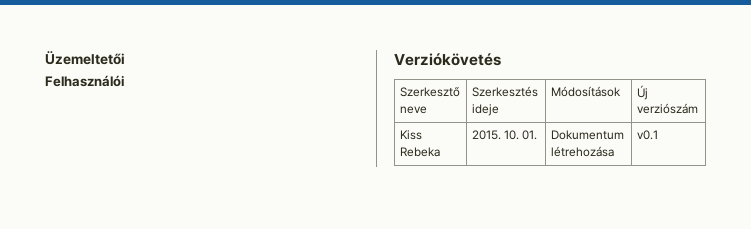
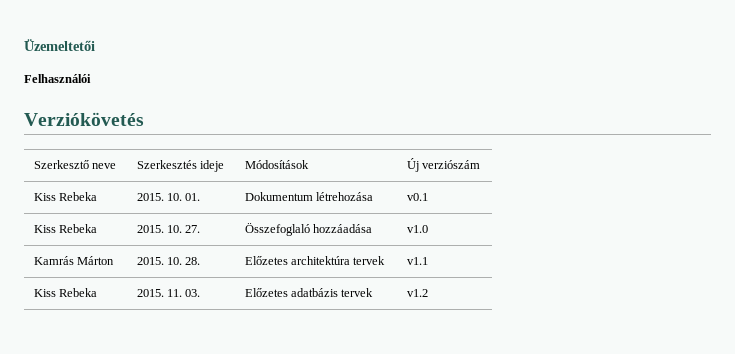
(658, 135) none -> [33,224,97,233] [136,225,201,233] [244,223,372,236] [406,225,428,233] [33,256,114,265] [136,257,201,265] [244,256,386,265] [406,257,428,265] [33,288,97,297] [136,289,201,297] [244,288,374,297] [406,289,428,297] // Kiss Rebeka | 2015. 10. 27. | Összefoglaló hozzáadása | v1.0 // Kamrás Márton | 2015. 10. 28. | Előzetes architektúra tervek | v1.1 // Kiss Rebeka | 2015. 11. 03. | Előzetes adatbázis tervek | v1.2

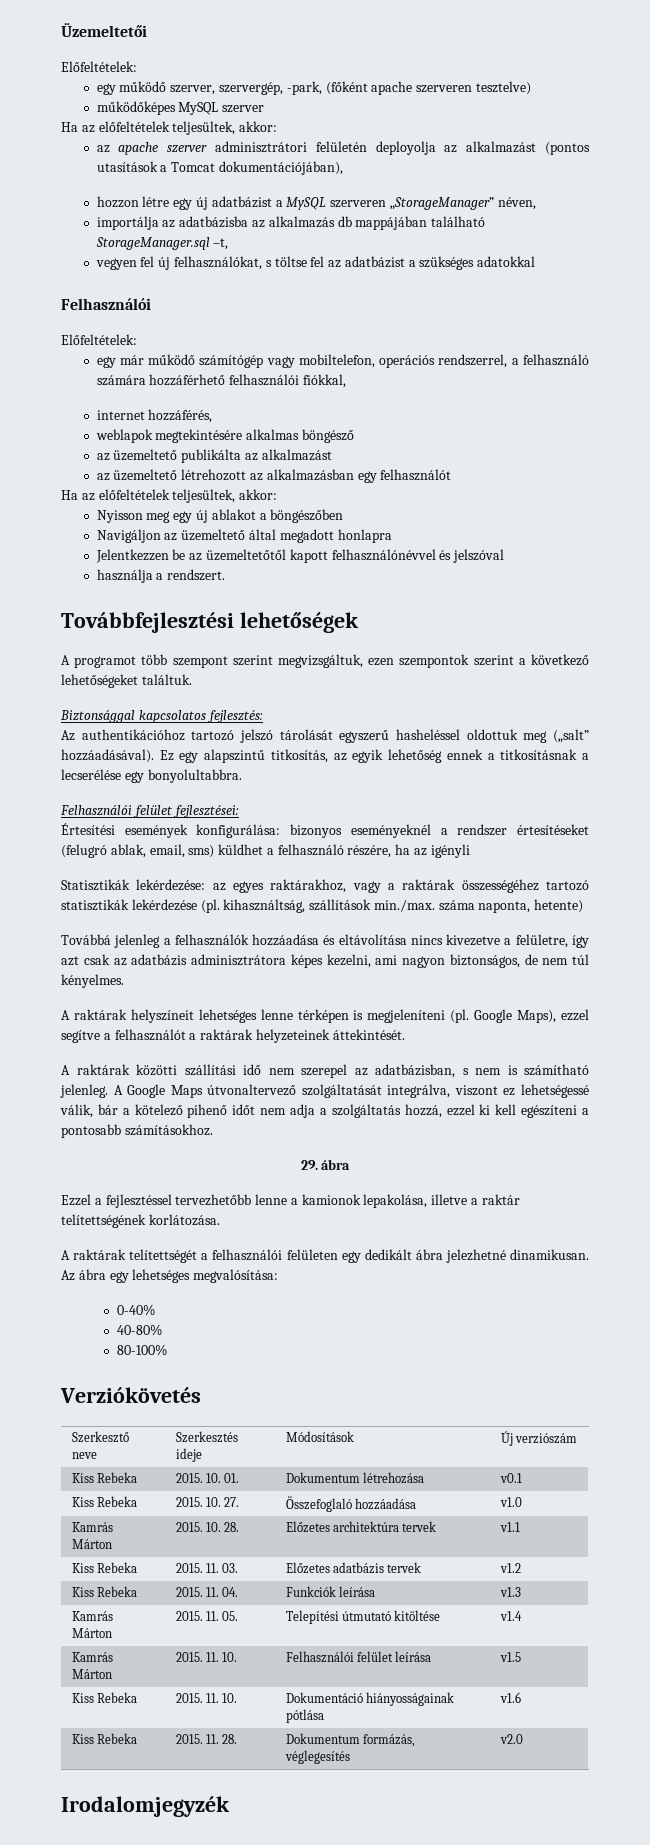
[24,74,91,83] Felhasználói -> [61,61,137,72] [96,81,531,95] [96,101,265,115] [61,121,278,135] [96,141,590,155] [96,161,343,175] [96,196,536,210] [96,216,486,230] [95,237,229,250] [95,256,536,270] [61,298,151,310] [61,334,137,345] [96,354,589,368] [96,374,346,388] [96,409,213,423] [95,429,354,443] [96,449,332,463] [96,469,452,483] [61,489,278,503] [96,509,344,523] [96,529,392,543] [95,549,505,563] [96,569,226,583] [61,612,359,633] [61,654,589,668] [61,674,192,688] [60,710,263,723] [61,729,589,743] [61,749,590,763] [61,769,242,783] [60,805,239,818] [61,823,589,838] [61,844,470,858] [61,879,589,893] [61,899,584,913] [61,934,589,948] [61,954,589,968] [61,974,124,988] [61,1009,589,1023] [61,1029,405,1043] [61,1064,589,1078] [60,1084,589,1098] [60,1104,590,1118] [61,1124,213,1138] [300,1159,351,1170] [61,1194,520,1208] [61,1214,220,1228] [61,1249,590,1263] [61,1269,279,1283] [116,1304,155,1316] [116,1324,162,1336] [116,1344,167,1356] Előfeltételek: // egy működő szerver, szervergép, -park, (főként apache szerveren tesztelve) // működőképes MySQL szerver // Ha az előfeltételek teljesültek, akkor: // az apache szerver adminisztrátori felületén deployolja az alkalmazást (pontos utasítások a Tomcat dokumentációjában), // hozzon létre egy új adatbázist a MySQL szerveren „StorageManager” néven, // importálja az adatbázisba az alkalmazás db mappájában található StorageManager.sql –t, // vegyen fel új felhasználókat, s töltse fel az adatbázist a szükséges adatokkal // Felhasználói // Előfeltételek: // egy már működő számítógép vagy mobiltelefon, operációs rendszerrel, a felhasználó számára hozzáférhető felhasználói fiókkal, // internet hozzáférés, // weblapok megtekintésére alkalmas böngésző // az üzemeltető publikálta az alkalmazást // az üzemeltető létrehozott az alkalmazásban egy felhasználót // Ha az előfeltételek teljesültek, akkor: // Nyisson meg egy új ablakot a böngészőben // Navigáljon az üzemeltető által megadott honlapra // Jelentkezzen be az üzemeltetőtől kapott felhasználónévvel és jelszóval // használja a rendszert. // Továbbfejlesztési lehetőségek // A programot több szempont szerint megvizsgáltuk, ezen szempontok szerint a következő lehetőségeket találtuk. // Biztonsággal kapcsolatos fejlesztés: // Az authentikációhoz tartozó jelszó tárolását egyszerű hasheléssel oldottuk meg („salt” hozzáadásával). Ez egy alapszintű titkosítás, az egyik lehetőség ennek a titkosításnak a lecserélése egy bonyolultabbra. // Felhasználói felület fejlesztései: // Értesítési események konfigurálása: bizonyos eseményeknél a rendszer értesítéseket (felugró ablak, email, sms) küldhet a felhasználó részére, ha az igényli // Statisztikák lekérdezése: az egyes raktárakhoz, vagy a raktárak összességéhez tartozó statisztikák lekérdezése (pl. kihasználtság, szállítások min./max. száma naponta, hetente) // Továbbá jelenleg a felhasználók hozzáadása és eltávolítása nincs kivezetve a felületre, így azt csak az adatbázis adminisztrátora képes kezelni, ami nagyon biztonságos, de nem túl kényelmes. // A raktárak helyszíneit lehetséges lenne térképen is megjeleníteni (pl. Google Maps), ezzel segítve a felhasználót a raktárak helyzeteinek áttekintését. // A raktárak közötti szállítási idő nem szerepel az adatbázisban, s nem is számítható jelenleg. A Google Maps útvonaltervező szolgáltatását integrálva, viszont ez lehetségessé válik, bár a kötelező pihenő időt nem adja a szolgáltatás hozzá, ezzel ki kell egészíteni a pontosabb számításokhoz. // 29. ábra // Ezzel a fejlesztéssel tervezhetőbb lenne a kamionok lepakolása, illetve a raktár telítettségének korlátozása. // A raktárak telítettségét a felhasználói felületen egy dedikált ábra jelezhetné dinamikusan. Az ábra egy lehetséges megvalósítása: // 0-40% // 40-80% // 80-100%
(428, 293) none -> [71,1586,138,1597] [175,1587,239,1597] [285,1586,376,1597] [499,1587,521,1597] [71,1611,113,1621] [71,1628,112,1638] [175,1611,239,1621] [285,1610,441,1624] [499,1611,522,1621] [71,1652,113,1662] [71,1669,112,1679] [175,1652,238,1662] [285,1651,432,1663] [499,1652,521,1662] [71,1692,138,1703] [175,1693,238,1703] [285,1692,455,1706] [285,1709,324,1723] [499,1692,521,1703] [71,1733,138,1744] [175,1734,238,1744] [285,1733,416,1747] [284,1750,350,1764] [499,1734,523,1744] [61,1796,230,1817] // Kiss Rebeka | 2015. 11. 04. | Funkciók leírása | v1.3 // Kamrás Márton | 2015. 11. 05. | Telepítési útmutató kitöltése | v1.4 // Kamrás Márton | 2015. 11. 10. | Felhasználói felület leírása | v1.5 // Kiss Rebeka | 2015. 11. 10. | Dokumentáció hiányosságainak pótlása | v1.6 // Kiss Rebeka | 2015. 11. 28. | Dokumentum formázás, véglegesítés | v2.0 // Irodalomjegyzék

